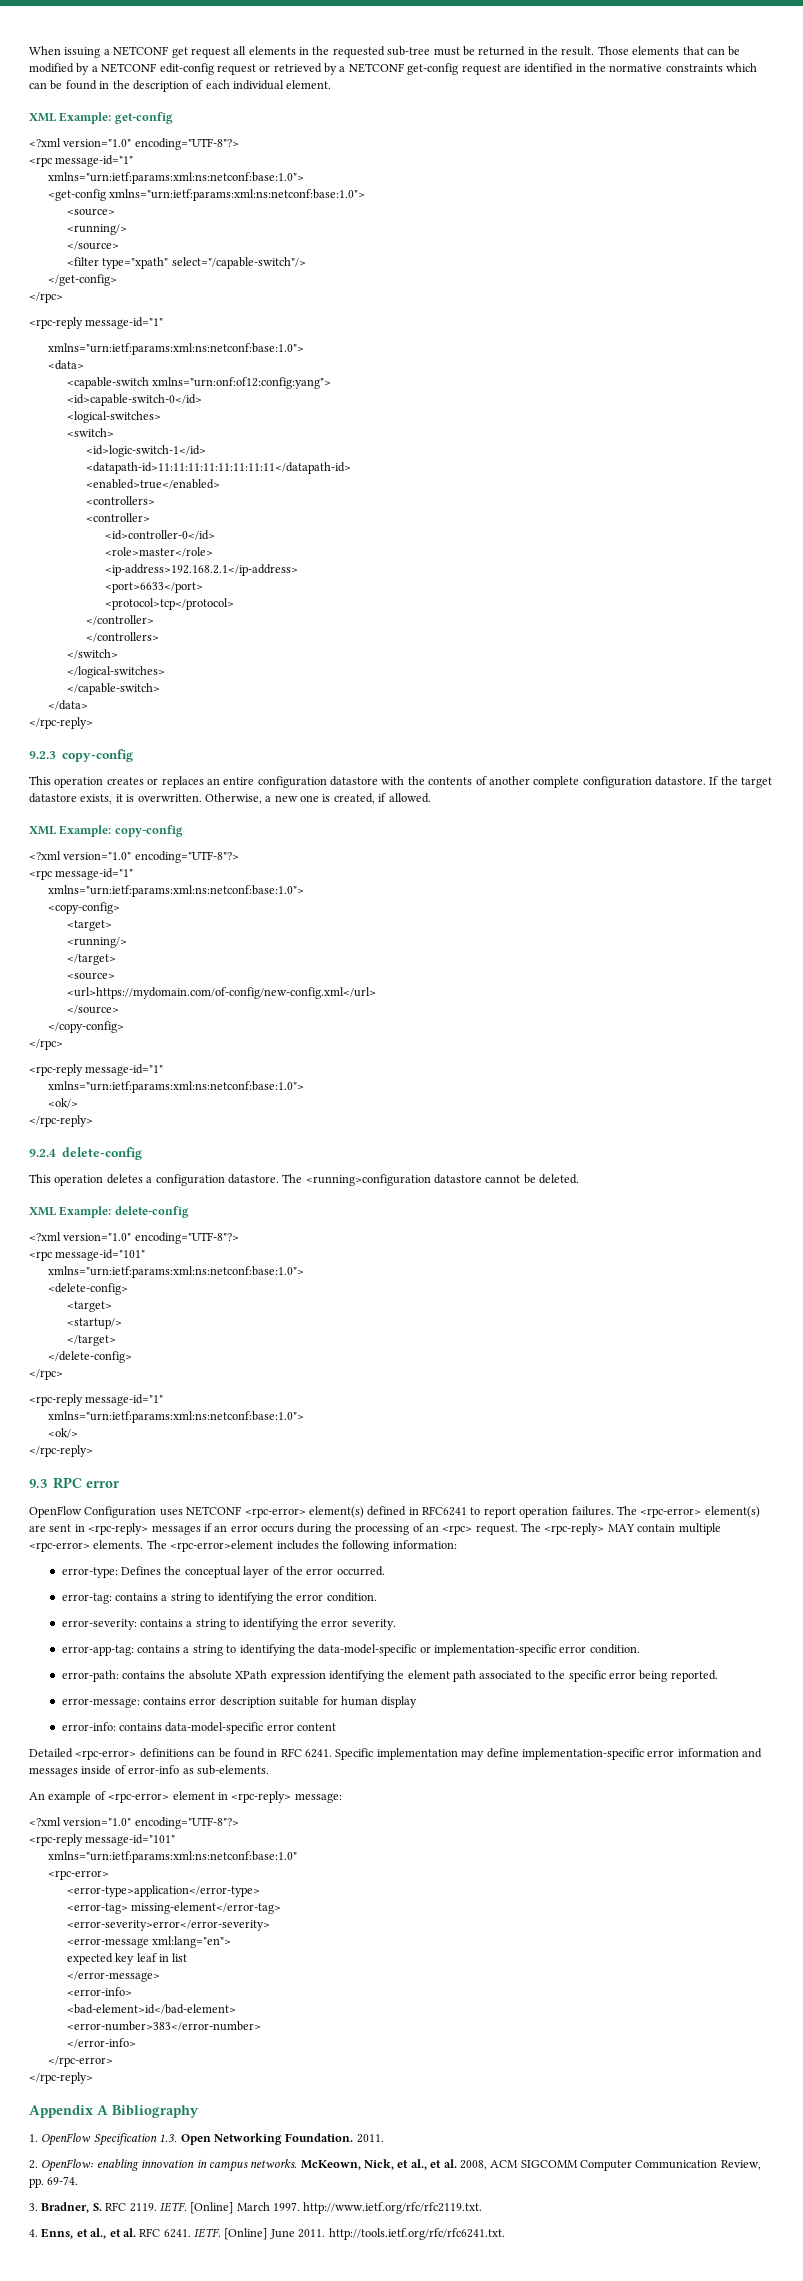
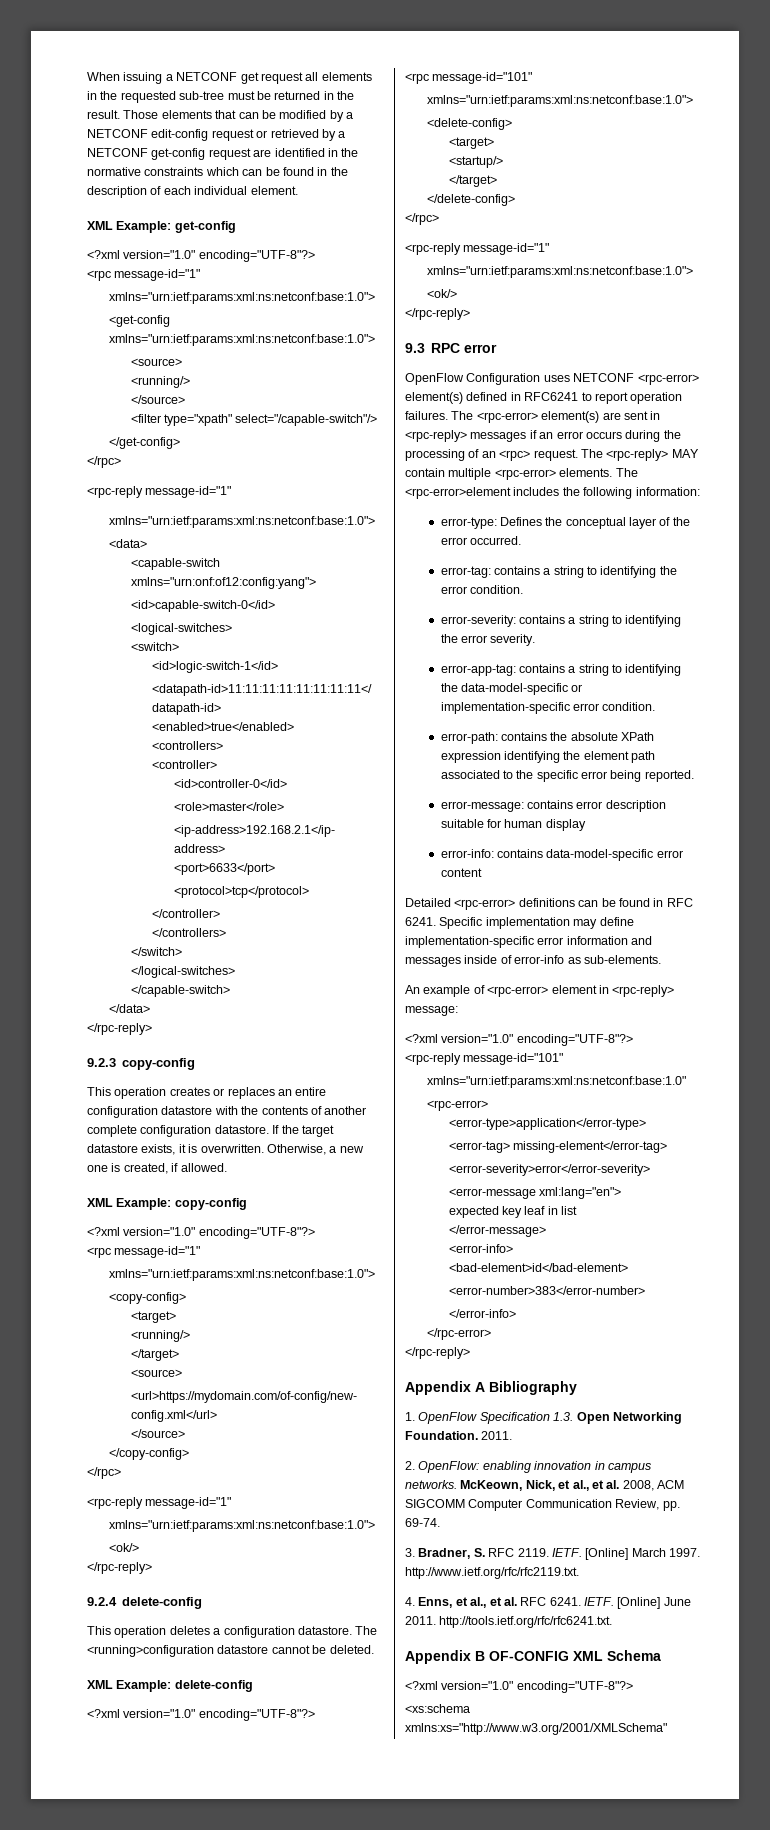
(505, 2234) none -> [405,1650,661,1664] [405,1681,633,1693] [405,1704,470,1713] [405,1723,667,1735] // Appendix B OF-CONFIG XML Schema // <?xml version="1.0" encoding="UTF-8"?> // <xs:schema xmlns:xs="http://www.w3.org/2001/XMLSchema"

